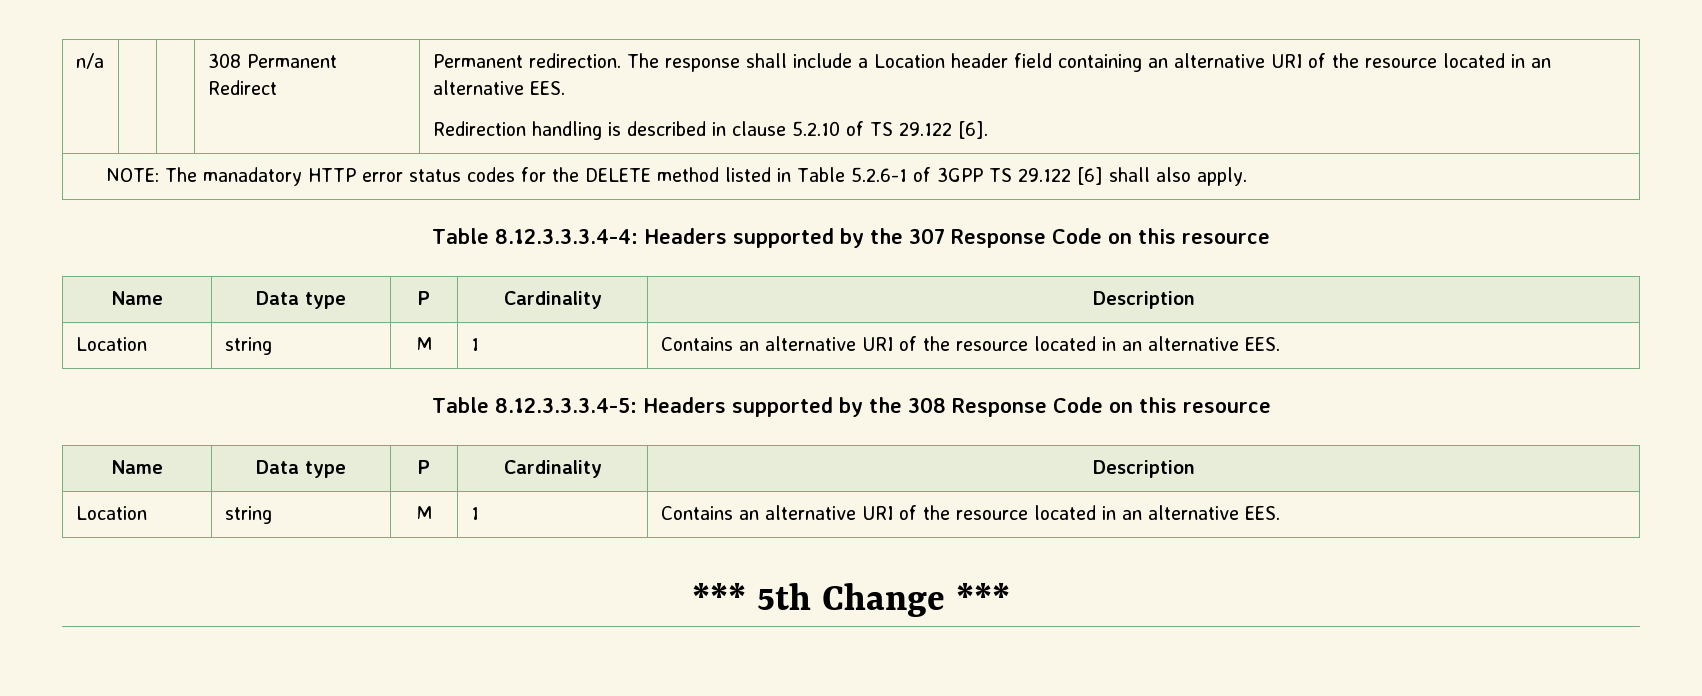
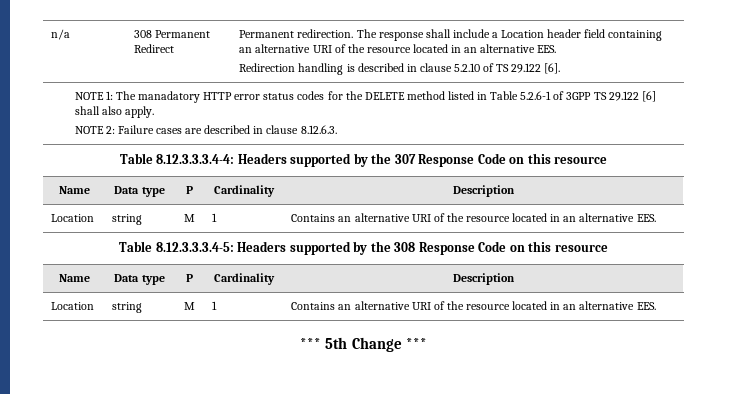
[105,168,159,182] NOTE: -> [74,91,113,100] NOTE 1:
(1247, 176) none -> [74,125,337,134] // NOTE 2: Failure cases are described in clause 8.12.6.3.

